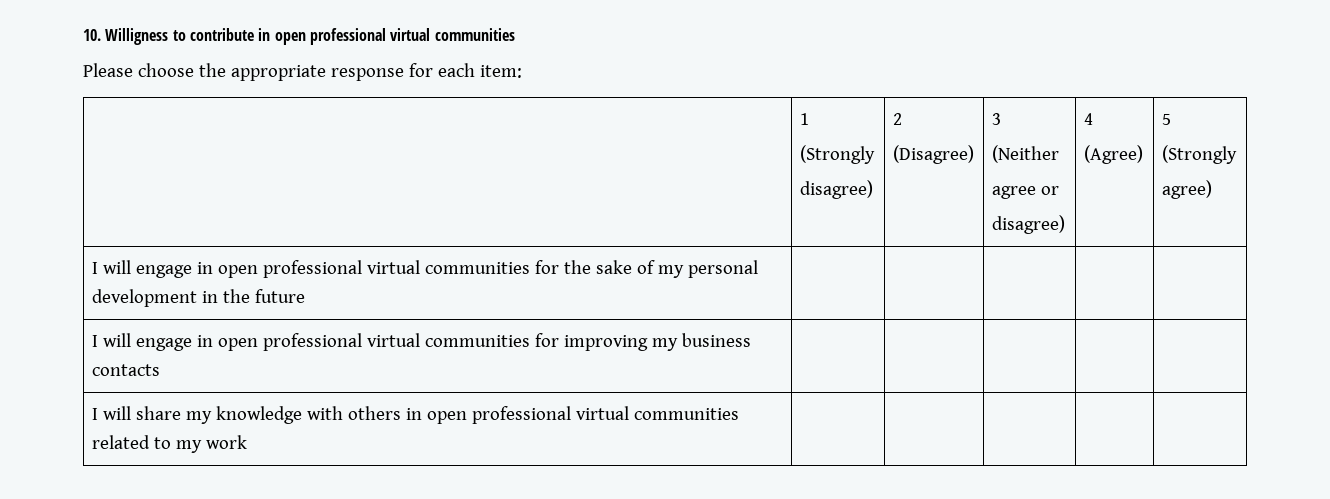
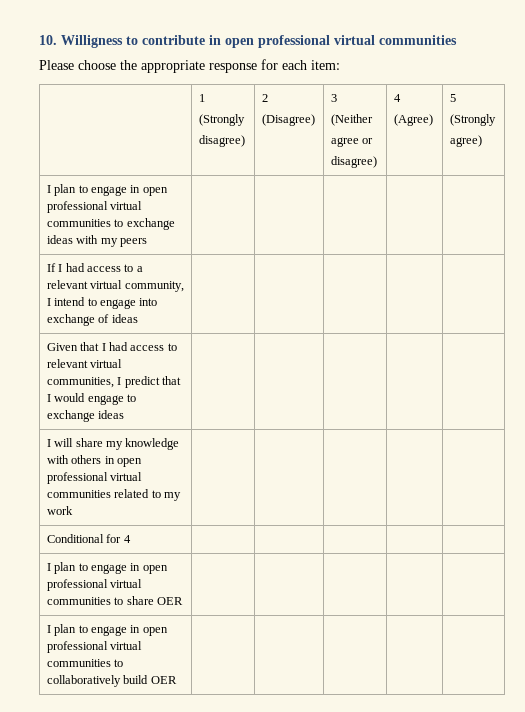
[102,260,758,278] [91,289,305,307] [91,333,751,351] [91,364,160,376] will engage in open professional virtual communities for the sake of my personal development in the future | | | | | // I will engage in open professional virtual communities for improving my business contacts -> [54,184,168,196] [46,201,143,213] [46,218,175,230] [46,235,147,247] [46,263,143,272] [46,280,184,292] [46,297,158,309] [46,314,138,326] [46,342,177,351] [46,359,123,368] [46,376,181,388] [46,393,136,405] [46,410,125,422] plan to engage in open professional virtual communities to exchange ideas with my peers | | | | | // If I had access to a relevant virtual community, I intend to engage into exchange of ideas | | | | | // Given that I had access to relevant virtual communities, I predict that I would engage to exchange ideas
(247, 442) none -> [46,534,131,543] [46,562,168,574] [46,579,143,591] [46,596,183,605] [46,624,168,636] [46,641,143,653] [46,659,124,667] [46,675,177,687] // Conditional for 4 | | | | | // I plan to engage in open professional virtual communities to share OER | | | | | // I plan to engage in open professional virtual communities to collaboratively build OER | | | | |

